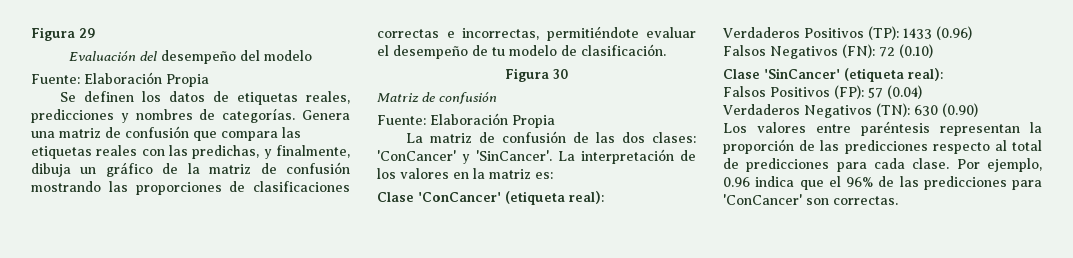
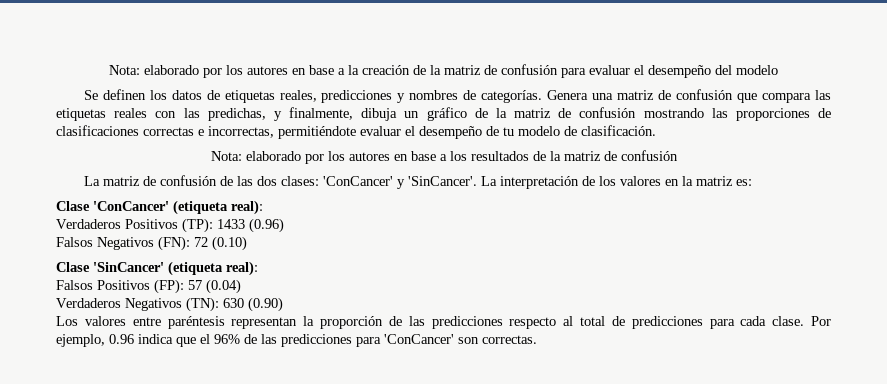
[31,27,95,41] [69,51,157,61] Figura 29 // Evaluación del -> [109,64,644,78] Nota: elaborado por los autores en base a la creación de la matriz de confusión para evaluar el
[31,72,209,87] // Fuente: Elaboración Propia -> (778, 70) none
[505,68,568,82] [377,92,497,104] [377,113,555,128] Figura 30 // Matriz de confusión // Fuente: Elaboración Propia -> [210,150,678,164] Nota: elaborado por los autores en base a los resultados de la matriz de confusión

